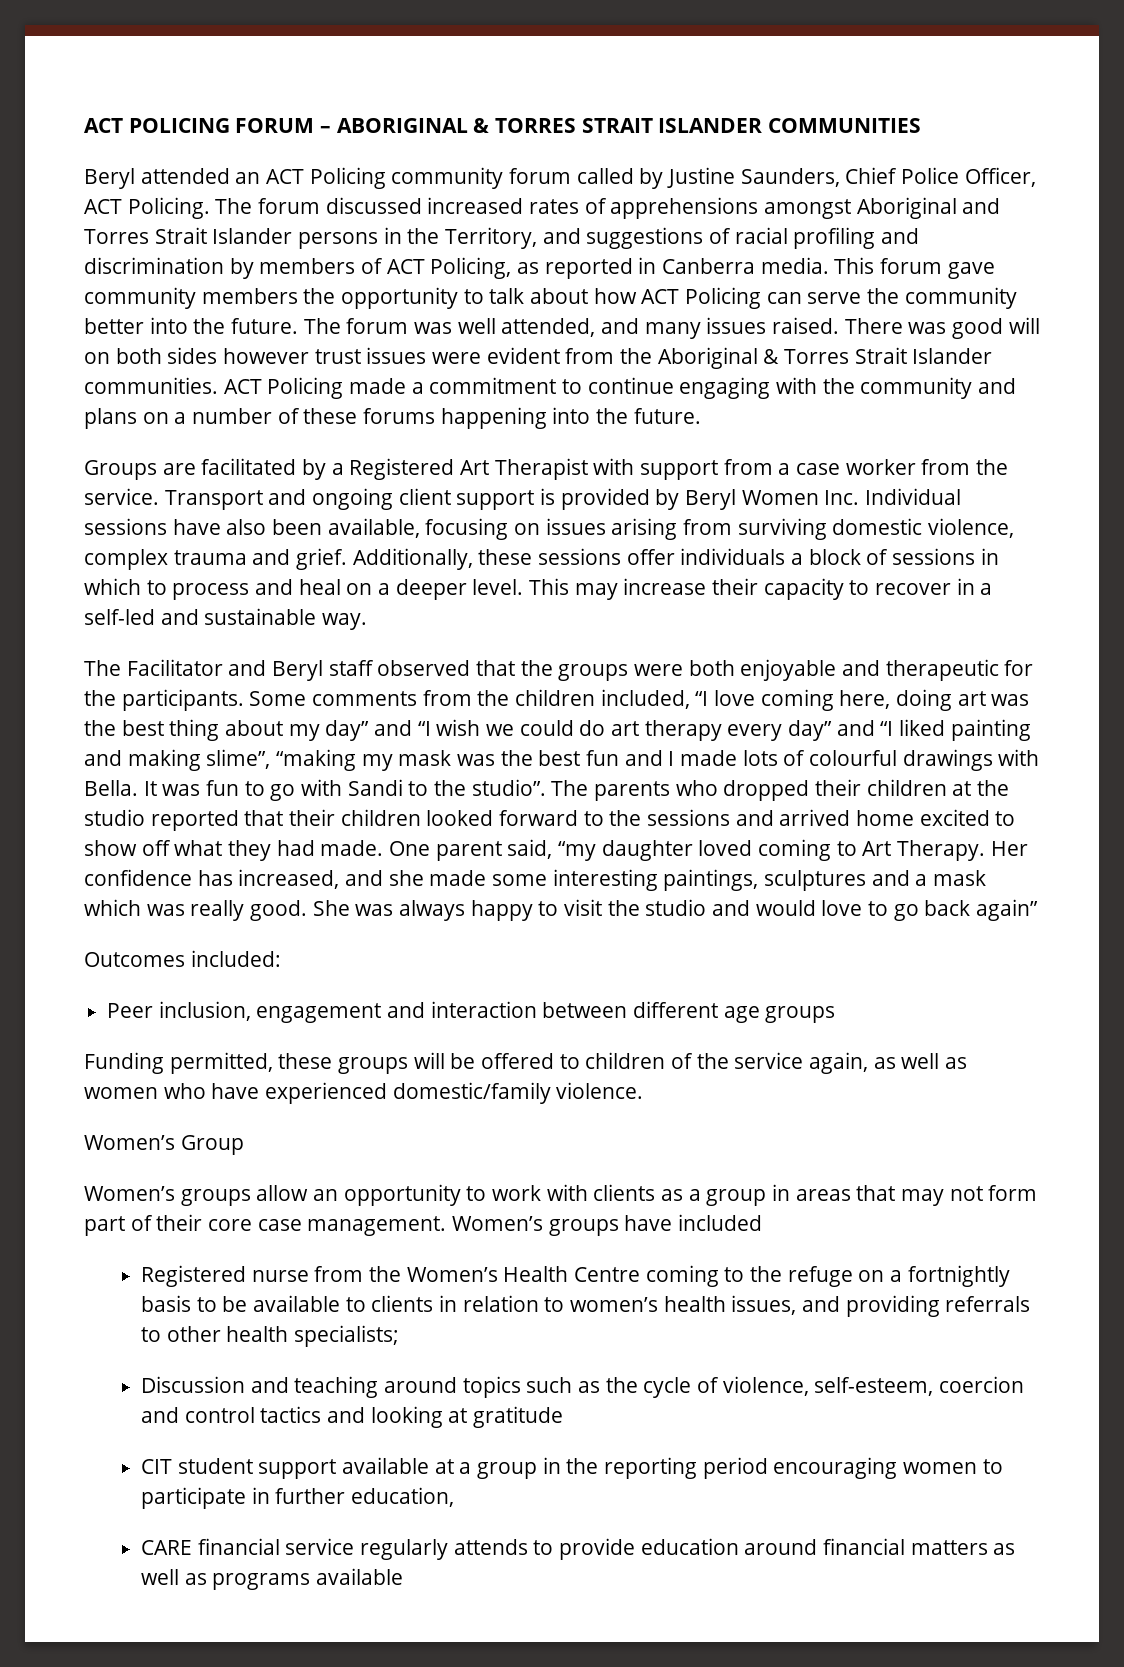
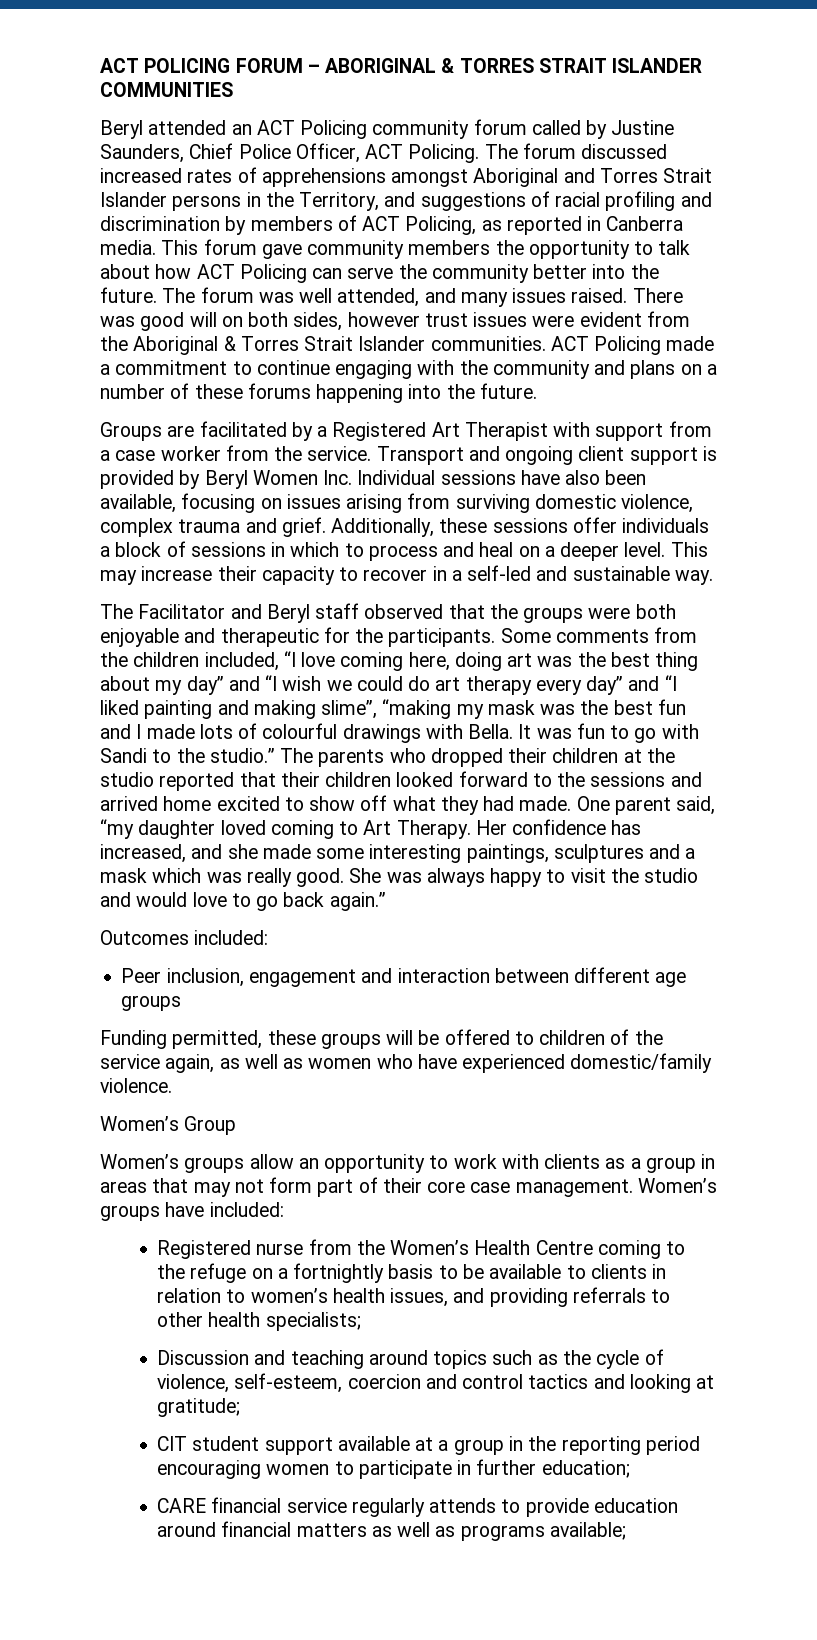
[167,347,218,364] sides -> [293,312,343,331] sides,
[471,779,546,796] studio”. -> [209,748,275,763] studio.”
[976,899,1039,921] again” -> [329,892,386,911] again.”
[678,1214,763,1231] included -> [209,1202,284,1217] included:
[472,1406,563,1428] gratitude -> [157,1398,241,1417] gratitude;
[350,1487,454,1507] education, -> [541,1460,630,1478] education;
[315,1568,403,1585] available -> [550,1522,627,1540] available;

